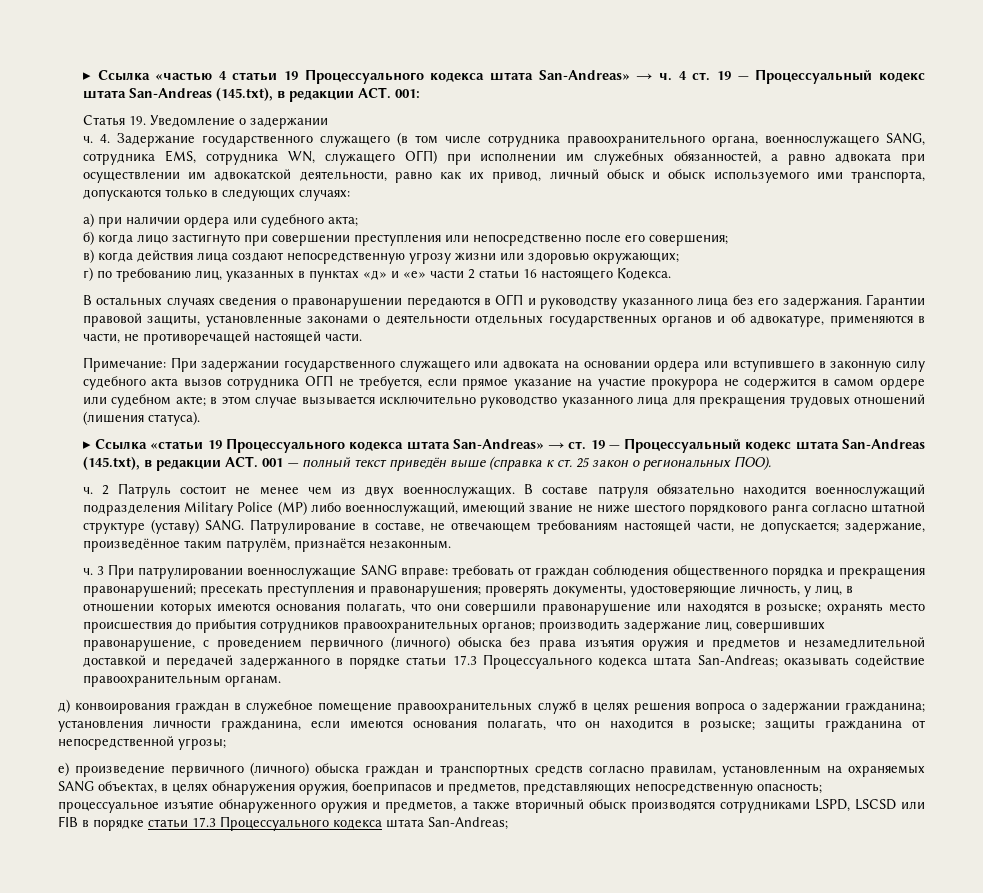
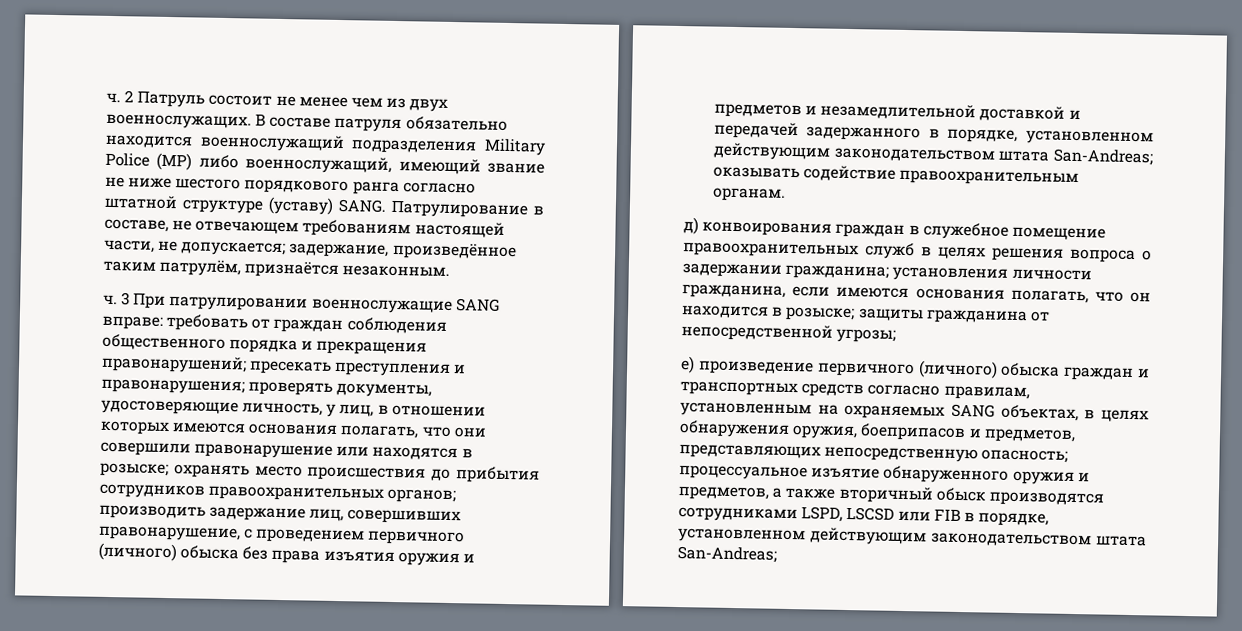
[82,69,925,84] [82,87,420,102] [82,115,328,129] [82,132,926,147] [82,150,925,165] [82,169,925,183] [82,189,350,201] [82,213,358,228] [82,231,728,246] [82,249,679,264] [82,267,671,282] [82,294,925,309] [82,313,925,327] [82,331,362,345] [82,357,925,372] [82,375,926,390] [82,394,925,408] [82,411,200,426] [82,438,925,453] [82,456,771,471] ▸ Ссылка «частью 4 статьи 19 Процессуального кодекса штата San-Andreas» → ч. 4 ст. 19 — Процессуальный кодекс штата San-Andreas (145.txt), в редакции ACT. 001: // Статья 19. Уведомление о задержании // ч. 4. Задержание государственного служащего (в том числе сотрудника правоохранительного органа, военнослужащего SANG, сотрудника EMS, сотрудника WN, служащего ОГП) при исполнении им служебных обязанностей, а равно адвоката при осуществлении им адвокатской деятельности, равно как их привод, личный обыск и обыск используемого ими транспорта, допускаются только в следующих случаях: // а) при наличии ордера или судебного акта; // б) когда лицо застигнуто при совершении преступления или непосредственно после его совершения; // в) когда действия лица создают непосредственную угрозу жизни или здоровью окружающих; // г) по требованию лиц, указанных в пунктах «д» и «е» части 2 статьи 16 настоящего Кодекса. // В остальных случаях сведения о правонарушении передаются в ОГП и руководству указанного лица без его задержания. Гарантии правовой защиты, установленные законами о деятельности отдельных государственных органов и об адвокатуре, применяются в части, не противоречащей настоящей части. // Примечание: При задержании государственного служащего или адвоката на основании ордера или вступившего в законную силу судебного акта вызов сотрудника ОГП не требуется, если прямое указание на участие прокурора не содержится в самом ордере или судебном акте; в этом случае вызывается исключительно руководство указанного лица для прекращения трудовых отношений (лишения статуса). // ▸ Ссылка «статьи 19 Процессуального кодекса штата San-Andreas» → ст. 19 — Процессуальный кодекс штата San-Andreas (145.txt), в редакции ACT. 001 — полный текст приведён выше (справка к ст. 25 закон о региональных ПОО). // -> (105, 97) none
[349,654,648,669] порядке статьи 17.3 Процессуального кодекса -> [947,128,1154,146] [712,142,995,163] порядке, установленном действующим законодательством
[93,816,382,831] порядке статьи 17.3 Процессуального кодекса -> [978,512,1050,527] [678,527,1092,548] порядке, установленном действующим законодательством

